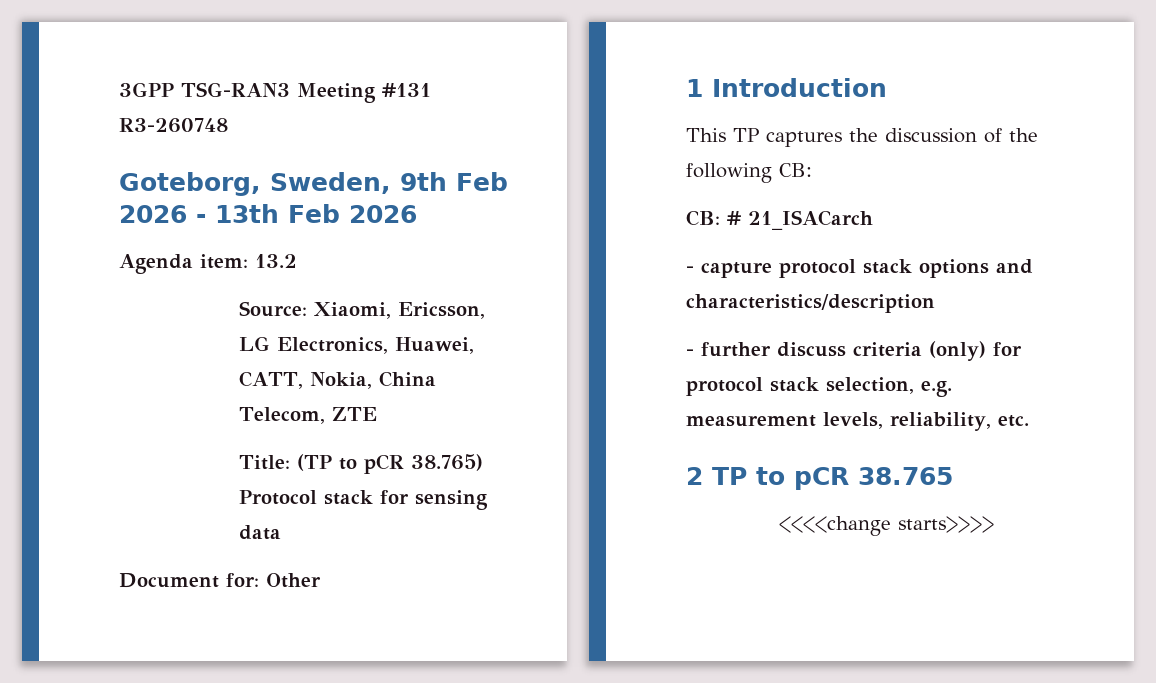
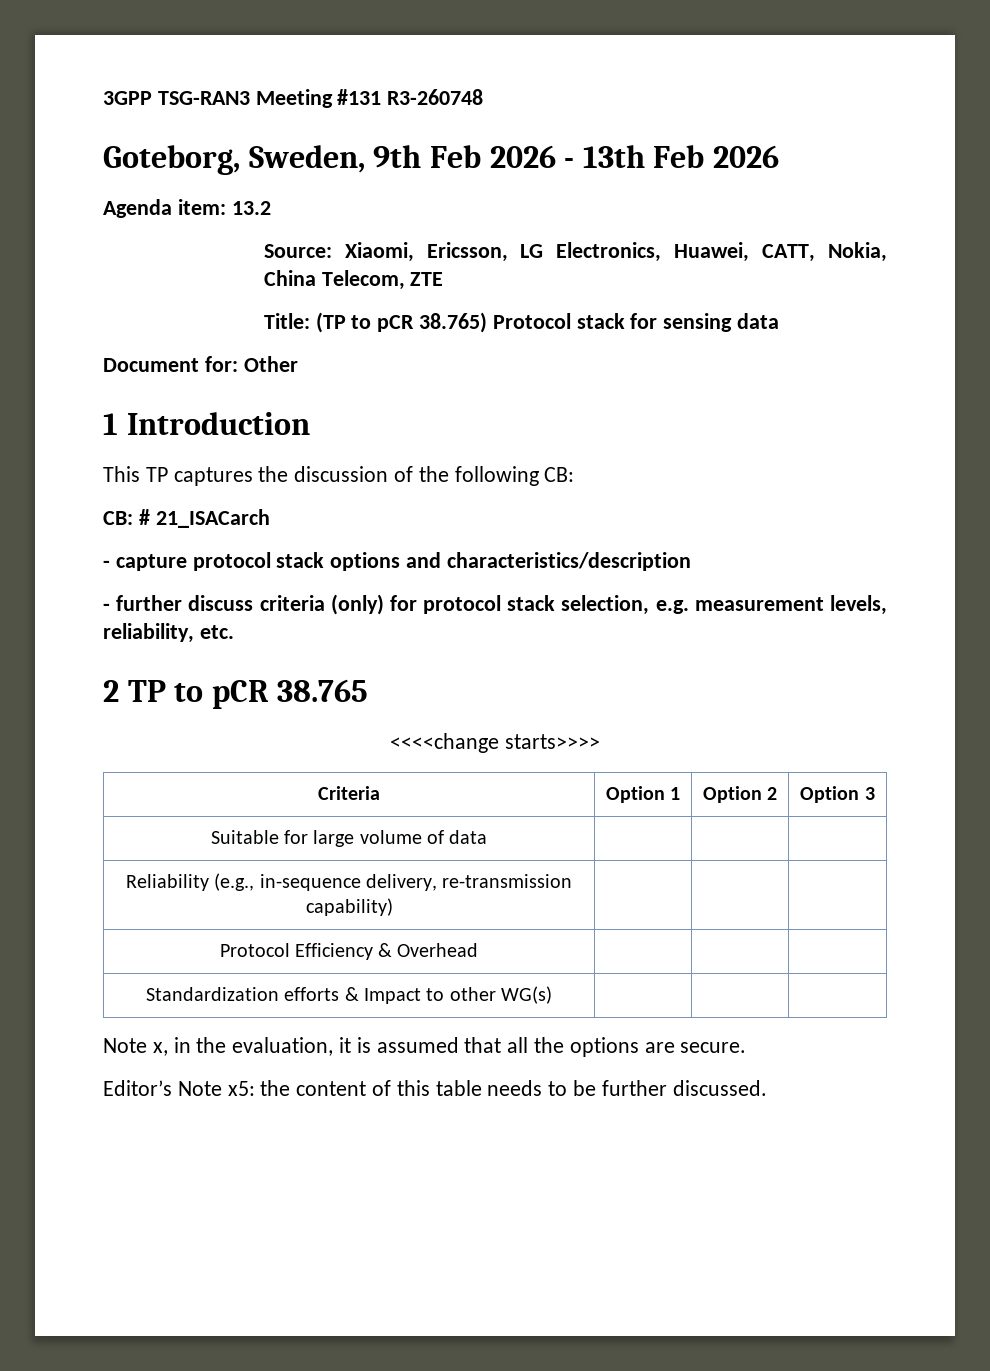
(994, 524) none -> [318,786,380,800] [605,786,681,803] [702,786,778,803] [800,786,875,803] [210,830,488,847] [125,873,573,891] [305,898,393,916] [219,943,479,960] [146,986,552,1004] [103,1037,747,1057] [103,1080,767,1096] // Criteria | Option 1 | Option 2 | Option 3 // Suitable for large volume of data | | | // Reliability (e.g., in-sequence delivery, re-transmission capability) | | | // Protocol Efficiency & Overhead | | | // Standardization efforts & Impact to other WG(s) | | | // Note x, in the evaluation, it is assumed that all the options are secure. // Editor’s Note x5: the content of this table needs to be further discussed.

